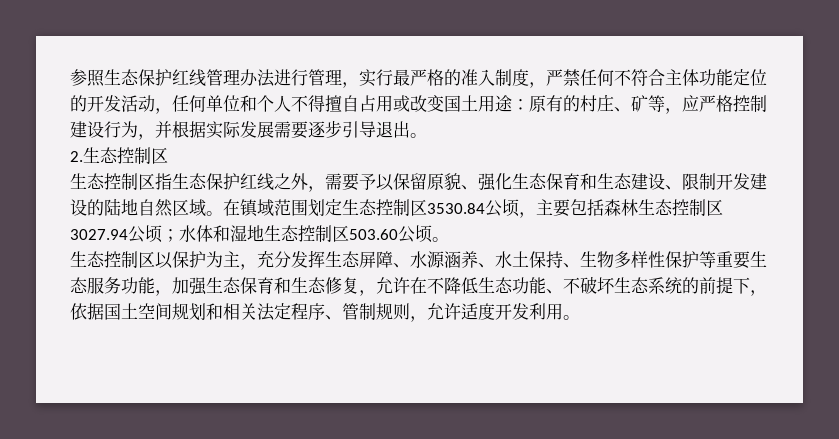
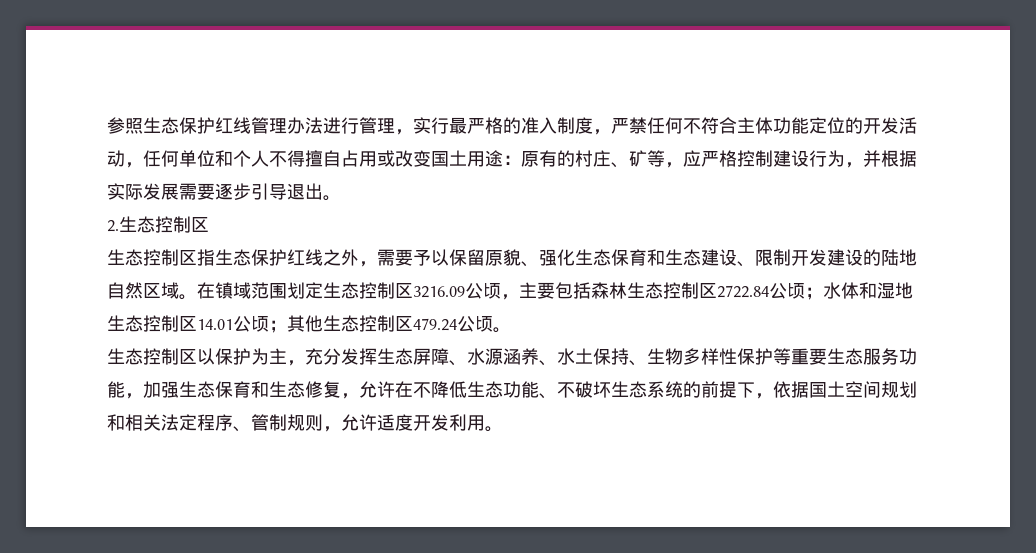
[427,203,485,214] 3530.84 -> [413,286,465,298] 3216.09
[70,229,128,240] 3027.94 -> [717,285,769,298] 2722.84
[349,229,398,240] 503.60 -> [197,315,457,333] 14.01公顷；其他生态控制区479.24

